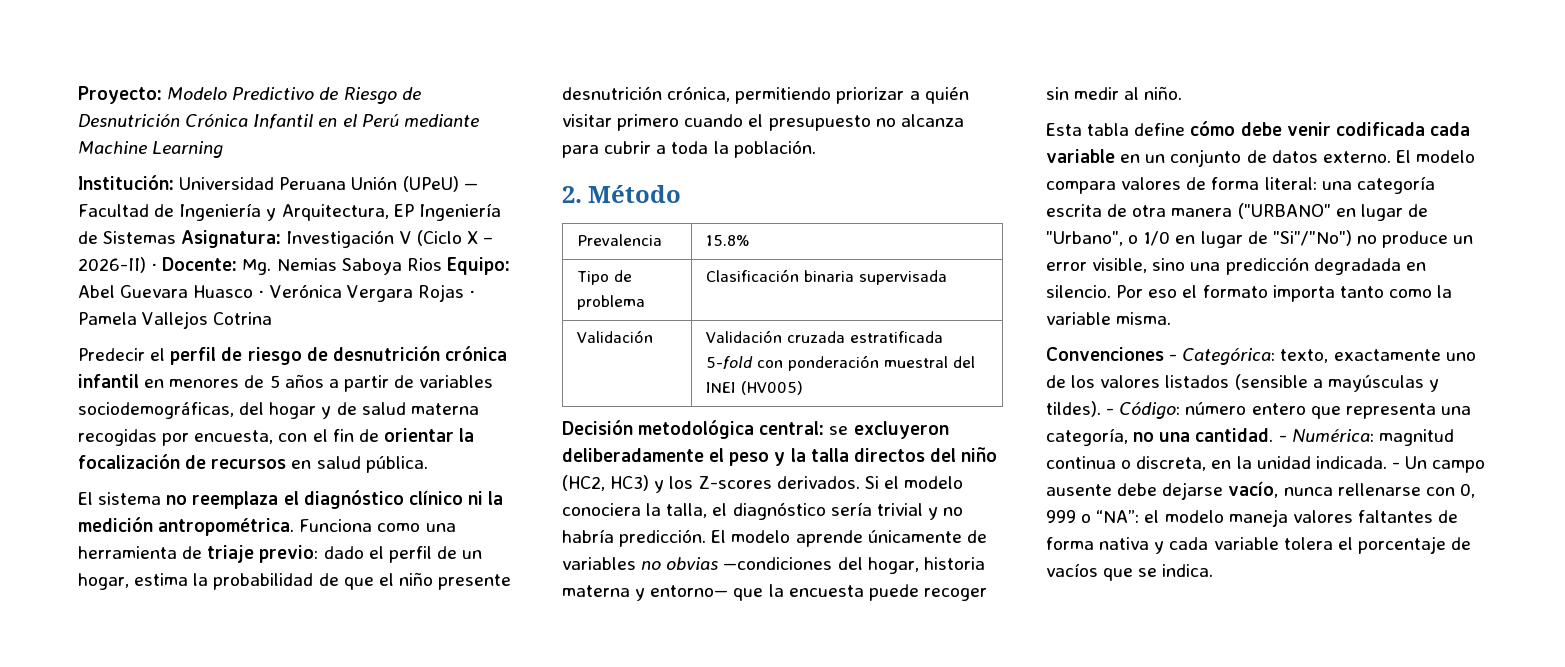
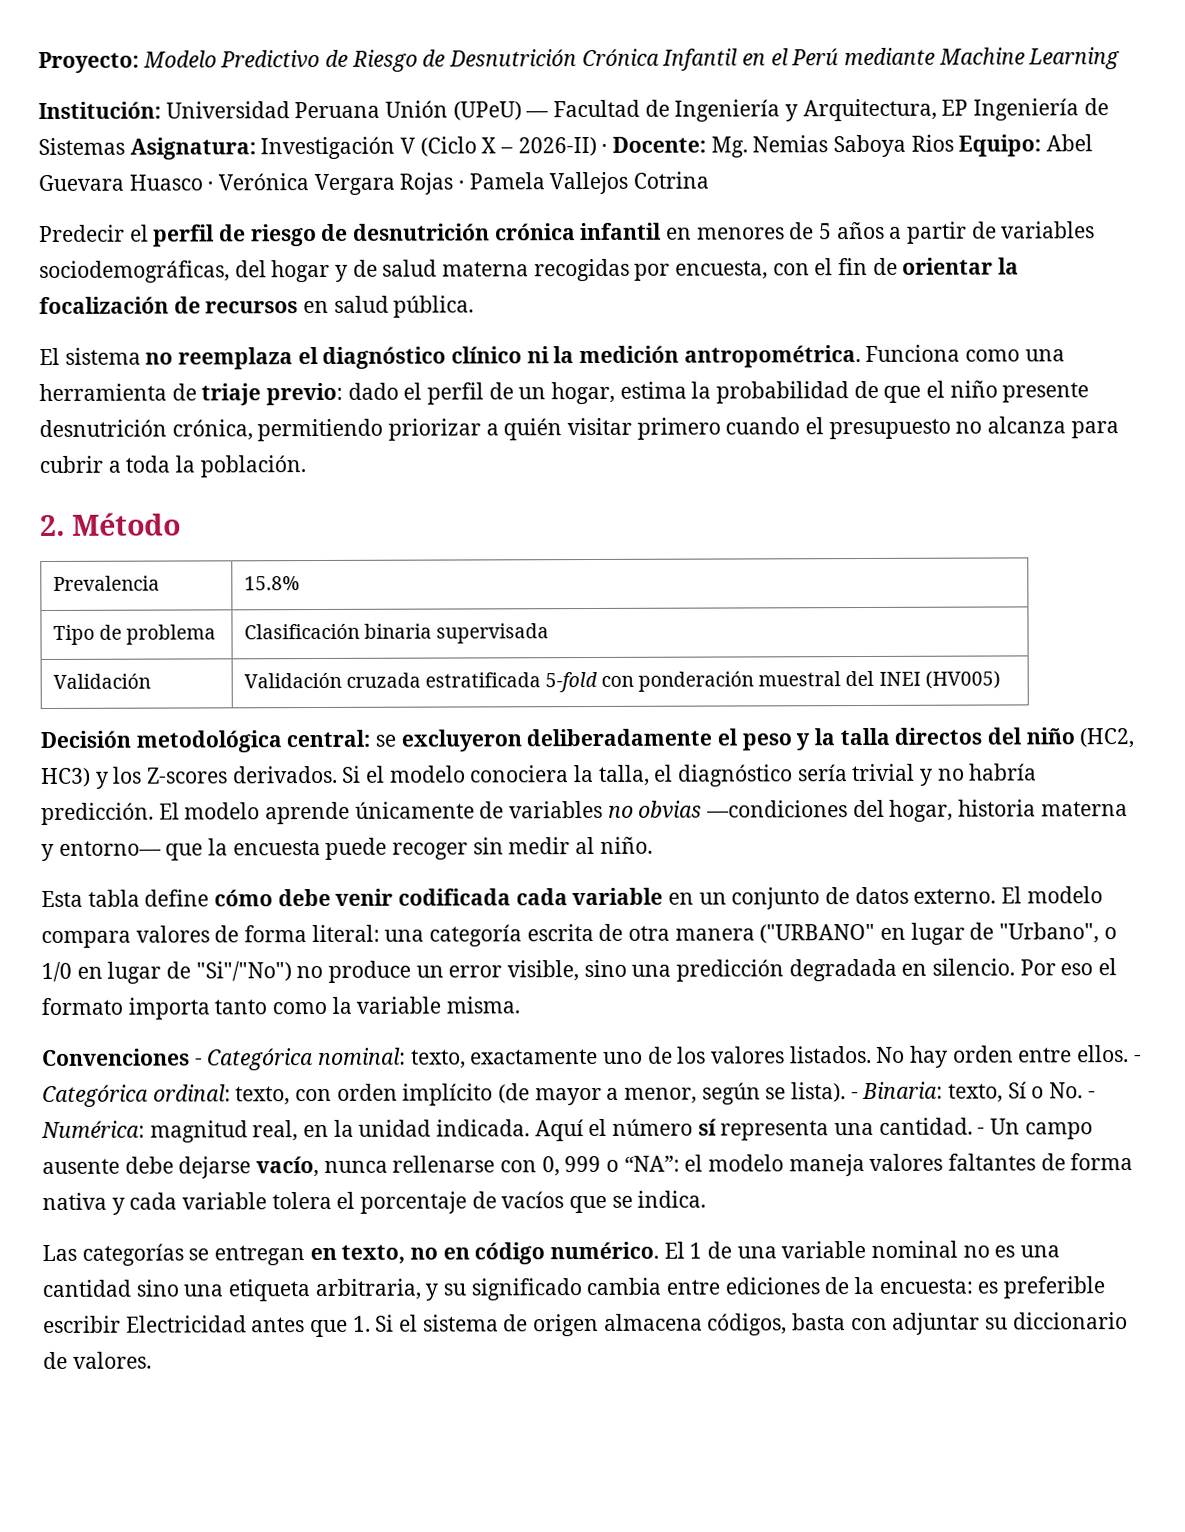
[1182,348,1276,365] Categórica: -> [207,1047,407,1071] Categórica nominal:
[1165,374,1439,392] [1046,401,1471,419] [1046,428,1454,446] [1046,456,1387,471] listados (sensible a mayúsculas y tildes). - Código: número entero que representa una categoría, no una cantidad. - Numérica: magnitud continua o discreta, en la unidad indicada. -> [789,1045,1142,1068] [42,1081,1096,1108] [41,1117,973,1143] listados. No hay orden entre ellos. - Categórica ordinal: texto, con orden implícito (de mayor a menor, según se lista). - Binaria: texto, Sí o No. - Numérica: magnitud real, en la unidad indicada. Aquí el número sí representa una cantidad.
(1214, 570) none -> [42,1240,1061,1266] [42,1276,1106,1302] [43,1312,1128,1338] [43,1351,152,1370] // Las categorías se entregan en texto, no en código numérico. El 1 de una variable nominal no es una cantidad sino una etiqueta arbitraria, y su significado cambia entre ediciones de la encuesta: es preferible escribir Electricidad antes que 1. Si el sistema de origen almacena códigos, basta con adjuntar su diccionario de valores.

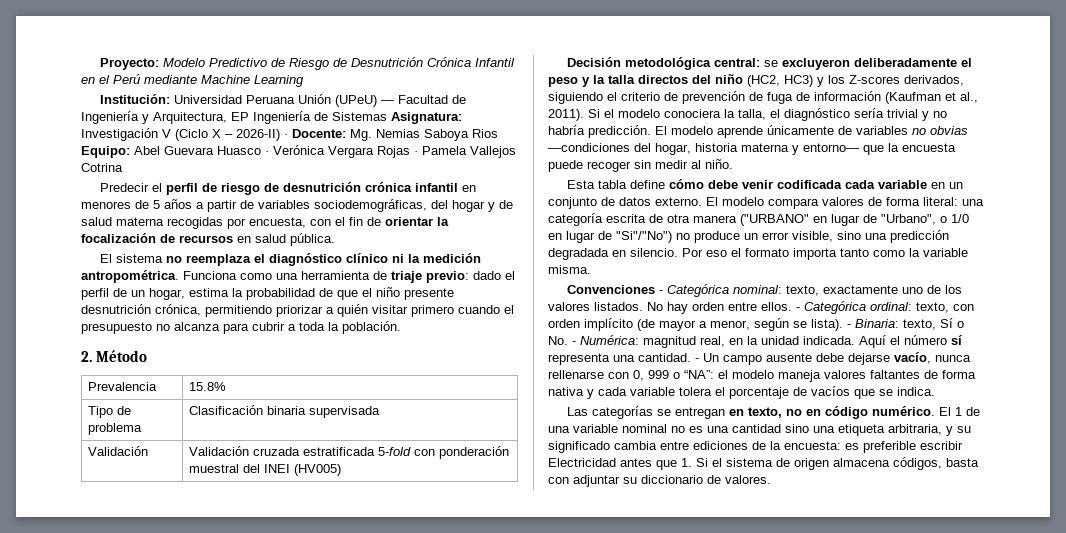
[231,765,338,784] derivados. -> [904,75,964,86] [548,91,978,104] [548,109,584,121] derivados, siguiendo el criterio de prevención de fuga de información (Kaufman et al., 2011).

